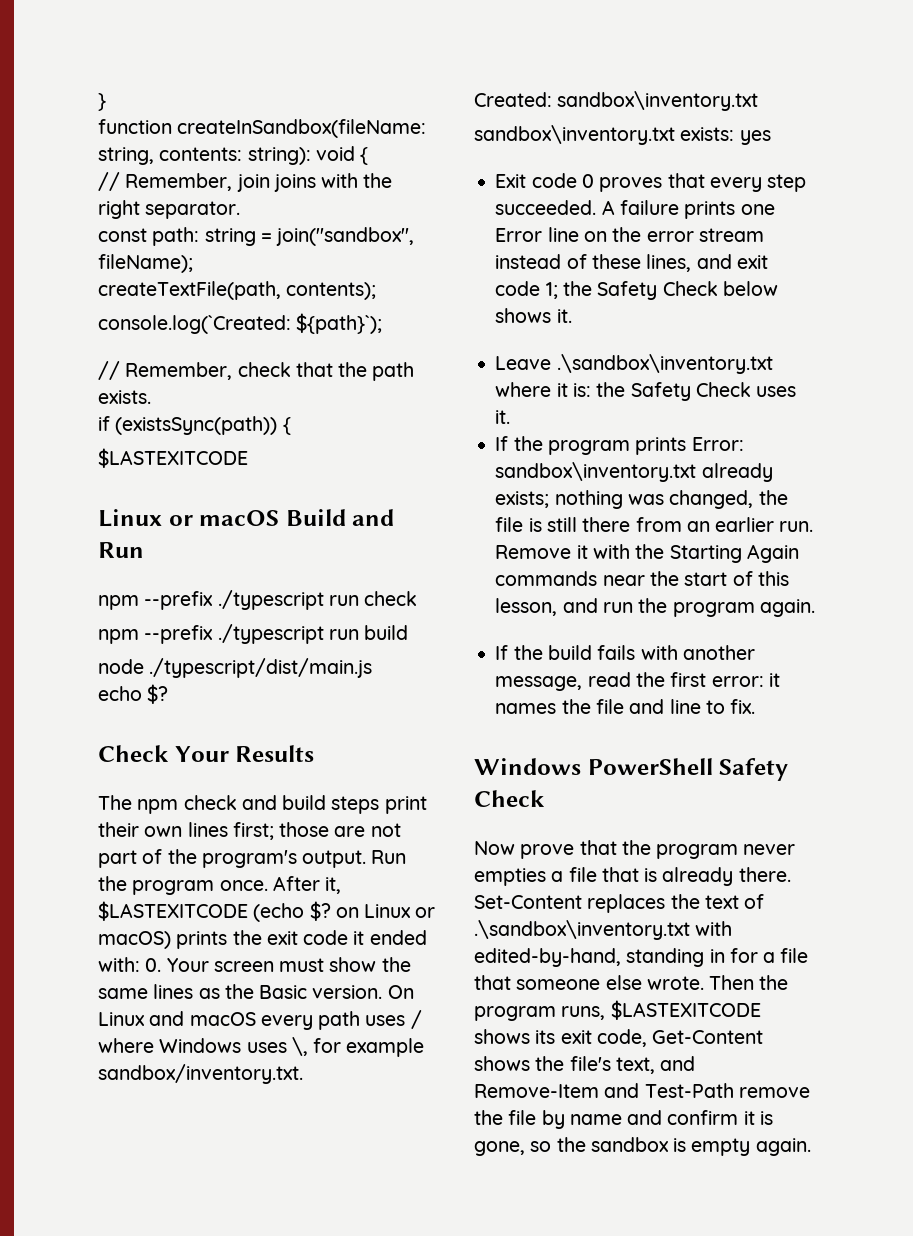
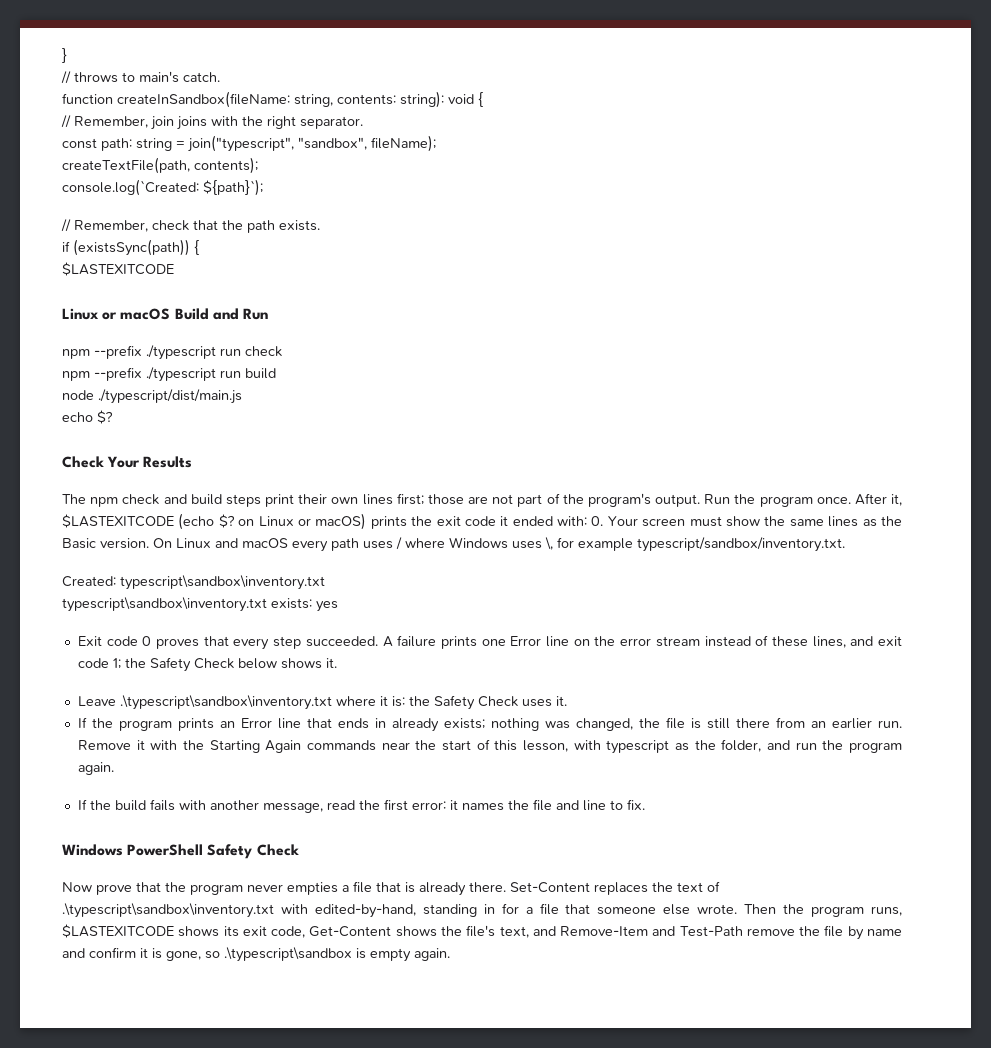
(106, 102) none -> [61,71,220,84] // // throws to main's catch.
[276,227,415,246] join("sandbox", -> [188,135,367,152] join("typescript", "sandbox",
[98,1064,303,1084] sandbox/inventory.txt. -> [637,537,845,552] typescript/sandbox/inventory.txt.
[557,91,759,111] [474,125,675,145] sandbox\inventory.txt // sandbox\inventory.txt -> [120,575,325,590] [62,597,267,612] typescript\sandbox\inventory.txt // typescript\sandbox\inventory.txt
[556,354,773,374] .\sandbox\inventory.txt -> [119,695,332,710] .\typescript\sandbox\inventory.txt
[691,437,744,451] [495,462,697,482] Error: sandbox\inventory.txt -> [219,718,386,729] an Error line that ends in
(558, 607) none -> [573,739,762,754] with typescript as the folder,
[474,920,690,940] .\sandbox\inventory.txt -> [62,903,274,918] .\typescript\sandbox\inventory.txt
[556,1137,669,1152] the sandbox -> [224,947,352,962] .\typescript\sandbox

